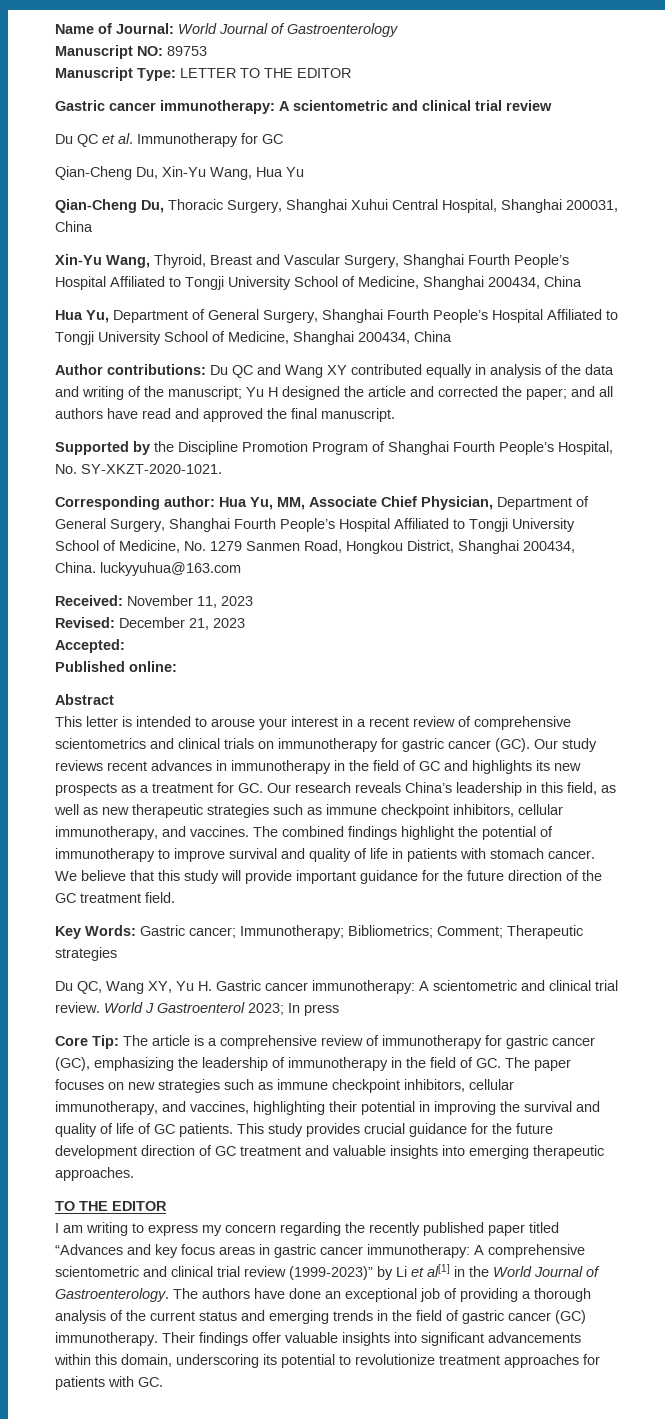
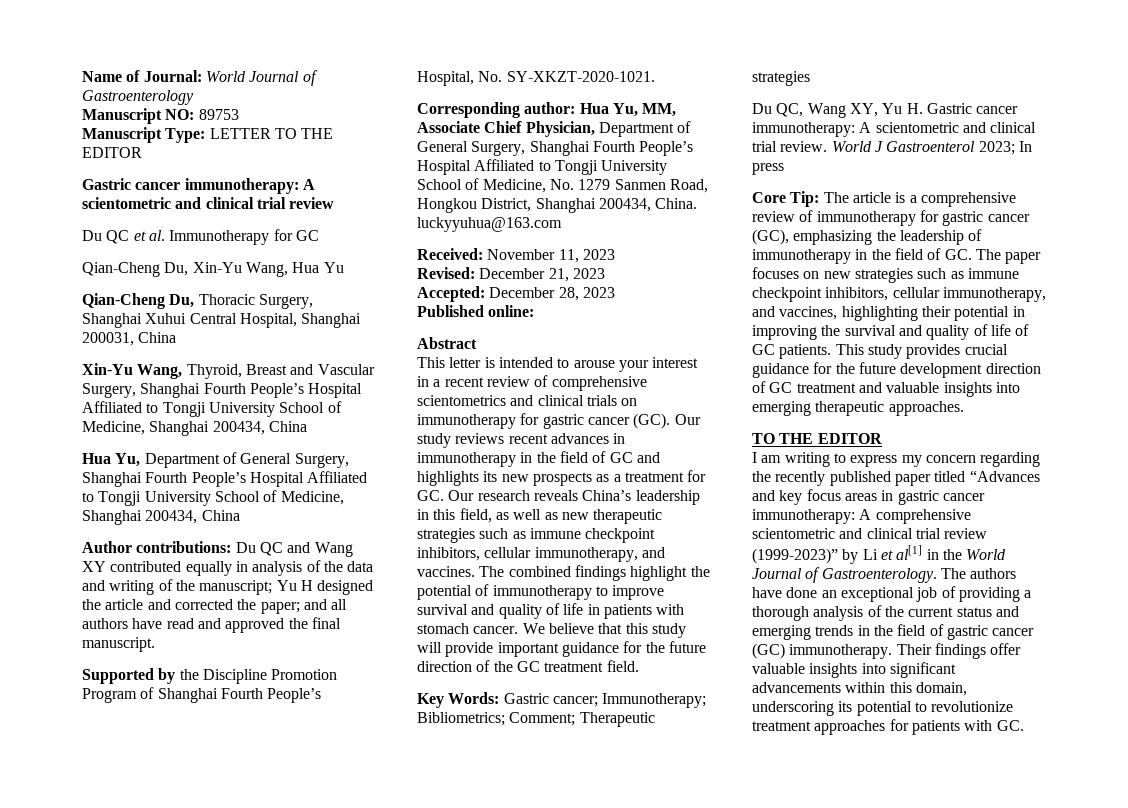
(125, 646) none -> [489,287,615,301] December 28, 2023

